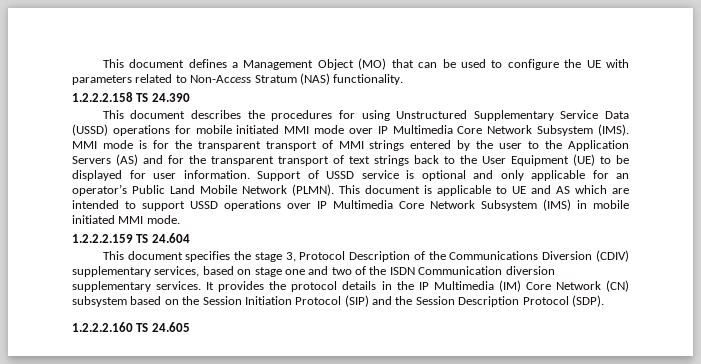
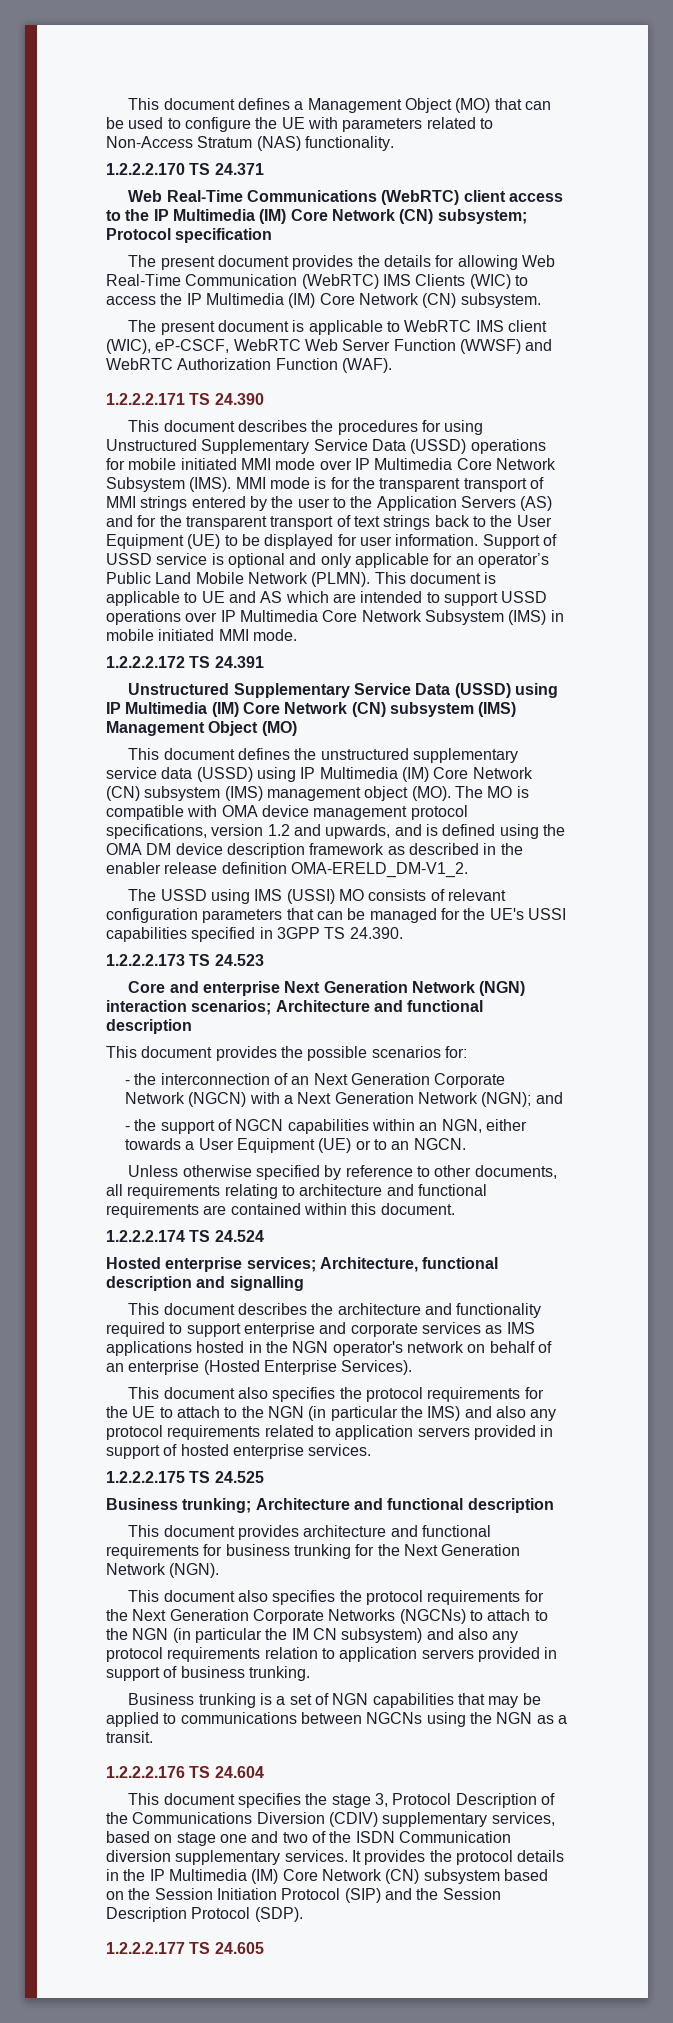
[72,92,133,102] 1.2.2.2.158 -> [106,163,264,175] [128,190,563,205] [106,209,527,224] [106,228,273,243] [128,255,555,270] [106,274,528,289] [106,293,541,308] [128,320,547,335] [106,339,553,354] [106,358,392,373] [106,393,185,405] 1.2.2.2.170 TS 24.371 // Web Real-Time Communications (WebRTC) client access to the IP Multimedia (IM) Core Network (CN) subsystem; Protocol specification // The present document provides the details for allowing Web Real-Time Communication (WebRTC) IMS Clients (WIC) to access the IP Multimedia (IM) Core Network (CN) subsystem. // The present document is applicable to WebRTC IMS client (WIC), eP-CSCF, WebRTC Web Server Function (WWSF) and WebRTC Authorization Function (WAF). // 1.2.2.2.171
[72,234,133,243] 1.2.2.2.159 -> [106,656,264,668] [128,683,558,698] [106,702,517,717] [106,721,297,736] [128,748,518,763] [106,767,533,782] [106,786,529,801] [106,805,468,820] [106,824,565,839] [106,843,523,858] [106,862,468,878] [128,889,506,904] [106,908,566,923] [106,927,403,942] [106,954,264,966] [128,981,526,996] [106,1000,484,1015] [106,1019,192,1034] [106,1046,467,1061] [125,1073,506,1088] [125,1092,563,1107] [125,1119,527,1134] [125,1138,466,1153] [128,1165,557,1180] [106,1184,487,1199] [106,1203,455,1218] [106,1230,264,1242] [106,1257,499,1272] [106,1276,304,1291] [128,1303,542,1318] [106,1322,535,1337] [106,1341,552,1356] [106,1360,413,1375] [128,1387,544,1402] [106,1406,557,1421] [106,1425,554,1440] [106,1444,372,1459] [106,1471,264,1483] [106,1498,554,1513] [128,1525,491,1540] [106,1544,521,1559] [106,1563,220,1578] [128,1590,544,1605] [106,1609,548,1624] [106,1628,519,1643] [106,1647,558,1662] [106,1666,310,1681] [128,1693,541,1708] [106,1712,567,1727] [106,1731,153,1743] [106,1766,185,1778] 1.2.2.2.172 TS 24.391 // Unstructured Supplementary Service Data (USSD) using IP Multimedia (IM) Core Network (CN) subsystem (IMS) Management Object (MO) // This document defines the unstructured supplementary service data (USSD) using IP Multimedia (IM) Core Network (CN) subsystem (IMS) management object (MO). The MO is compatible with OMA device management protocol specifications, version 1.2 and upwards, and is defined using the OMA DM device description framework as described in the enabler release definition OMA-ERELD_DM-V1_2. // The USSD using IMS (USSI) MO consists of relevant configuration parameters that can be managed for the UE's USSI capabilities specified in 3GPP TS 24.390. // 1.2.2.2.173 TS 24.523 // Core and enterprise Next Generation Network (NGN) interaction scenarios; Architecture and functional description // This document provides the possible scenarios for: // - the interconnection of an Next Generation Corporate Network (NGCN) with a Next Generation Network (NGN); and // - the support of NGCN capabilities within an NGN, either towards a User Equipment (UE) or to an NGCN. // Unless otherwise specified by reference to other documents, all requirements relating to architecture and functional requirements are contained within this document. // 1.2.2.2.174 TS 24.524 // Hosted enterprise services; Architecture, functional description and signalling // This document describes the architecture and functionality required to support enterprise and corporate services as IMS applications hosted in the NGN operator's network on behalf of an enterprise (Hosted Enterprise Services). // This document also specifies the protocol requirements for the UE to attach to the NGN (in particular the IMS) and also any protocol requirements related to application servers provided in support of hosted enterprise services. // 1.2.2.2.175 TS 24.525 // Business trunking; Architecture and functional description // This document provides architecture and functional requirements for business trunking for the Next Generation Network (NGN). // This document also specifies the protocol requirements for the Next Generation Corporate Networks (NGCNs) to attach to the NGN (in particular the IM CN subsystem) and also any protocol requirements relation to application servers provided in support of business trunking. // Business trunking is a set of NGN capabilities that may be applied to communications between NGCNs using the NGN as a transit. // 1.2.2.2.176
[72,322,133,332] 1.2.2.2.160 -> [106,1942,185,1954] 1.2.2.2.177

